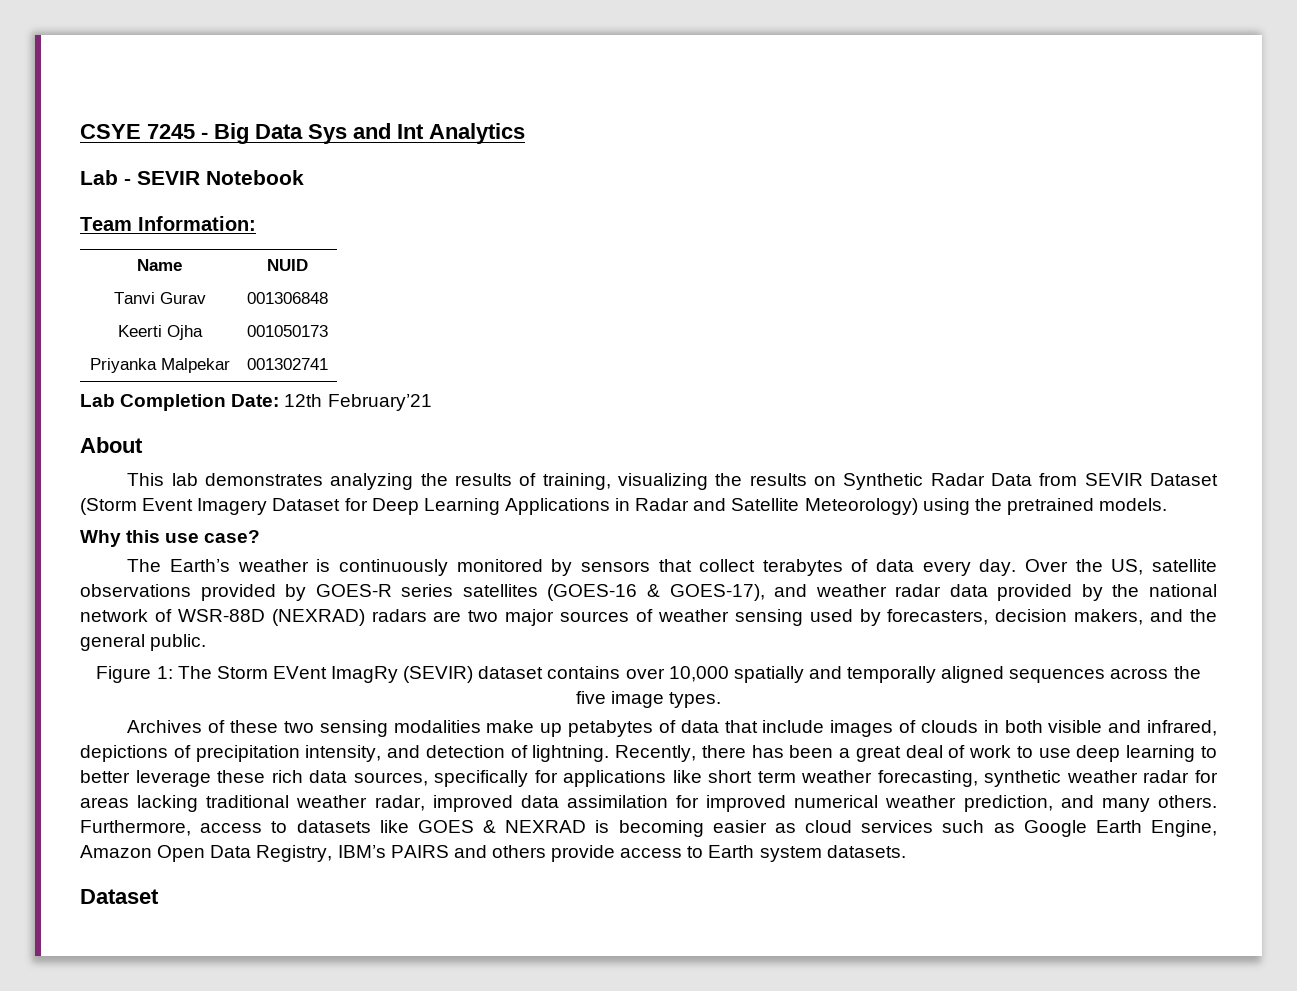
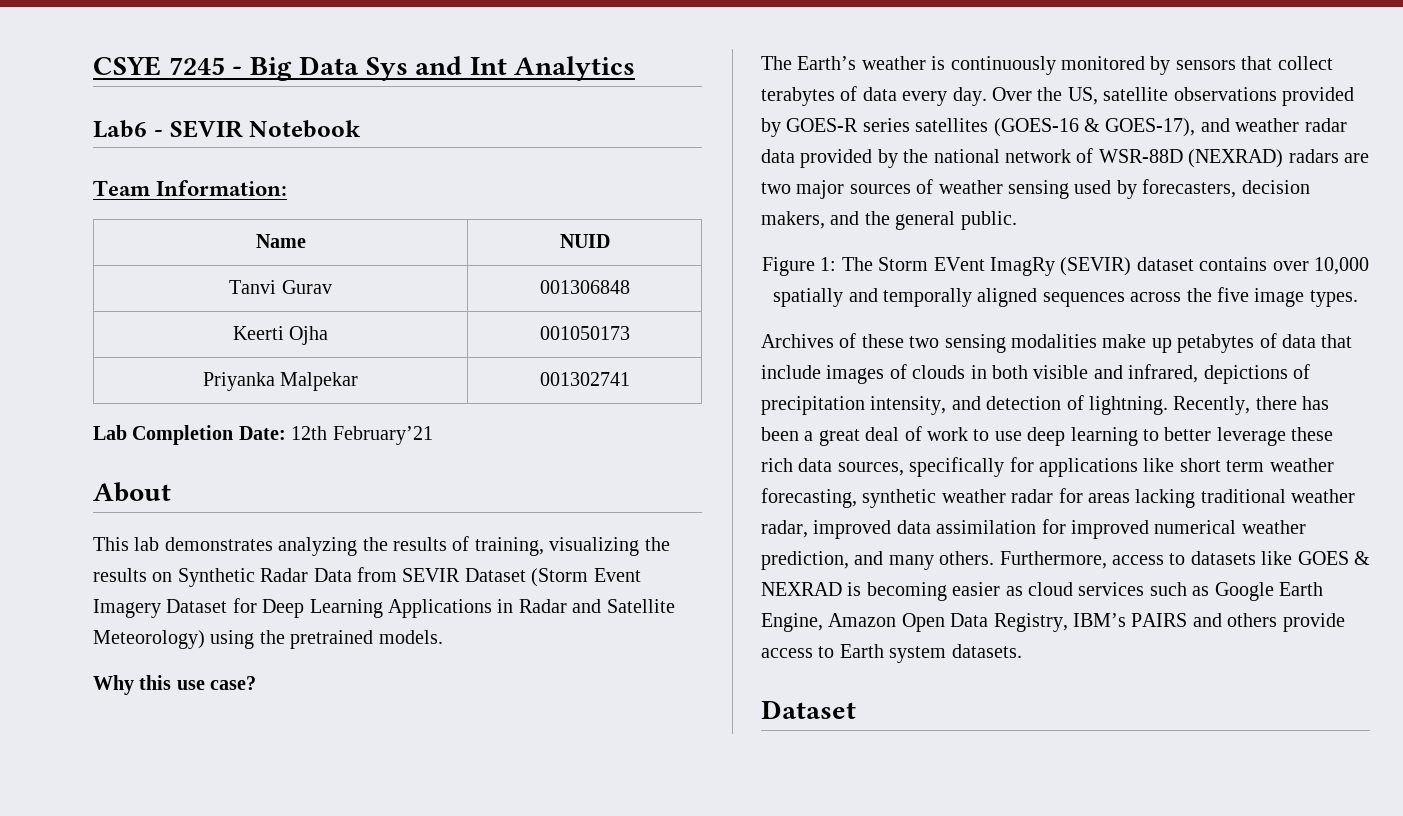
[80,170,118,185] Lab -> [93,120,147,138] Lab6

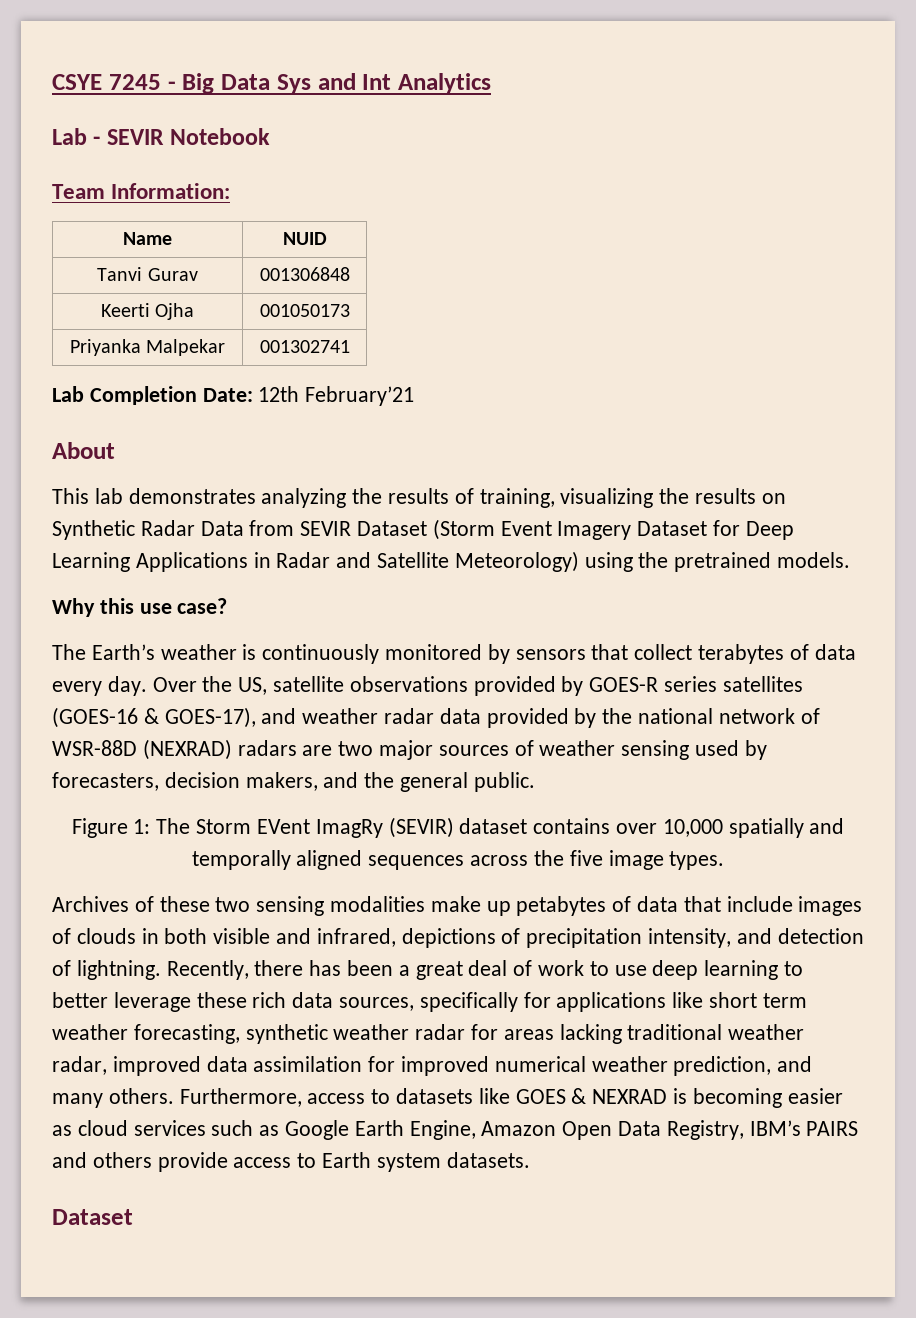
[93,120,147,138] Lab6 -> [52,128,87,145] Lab

